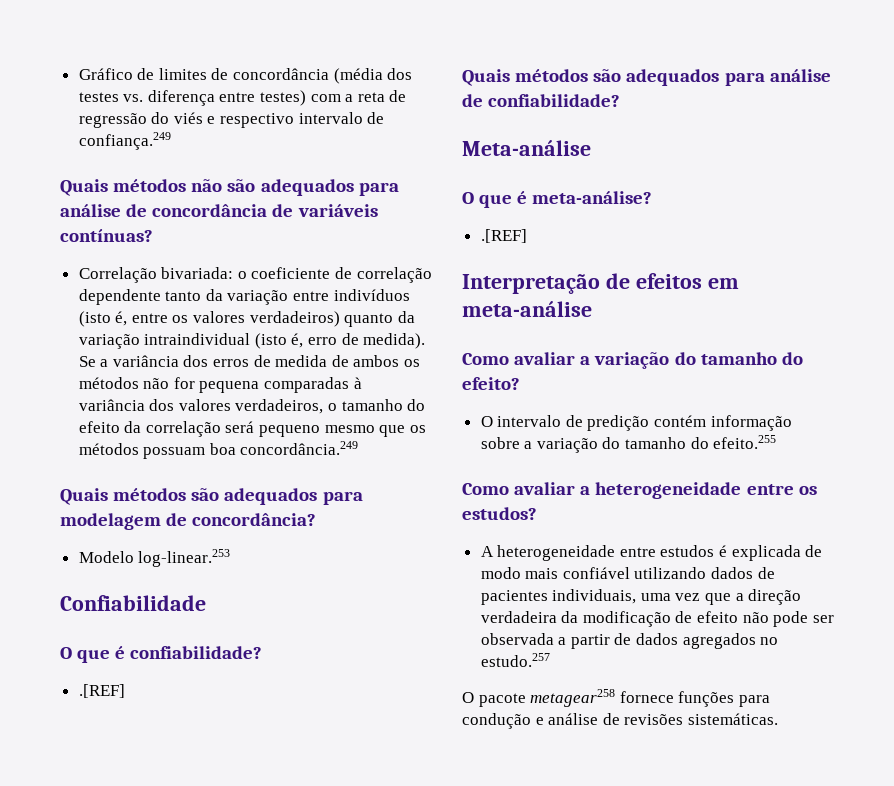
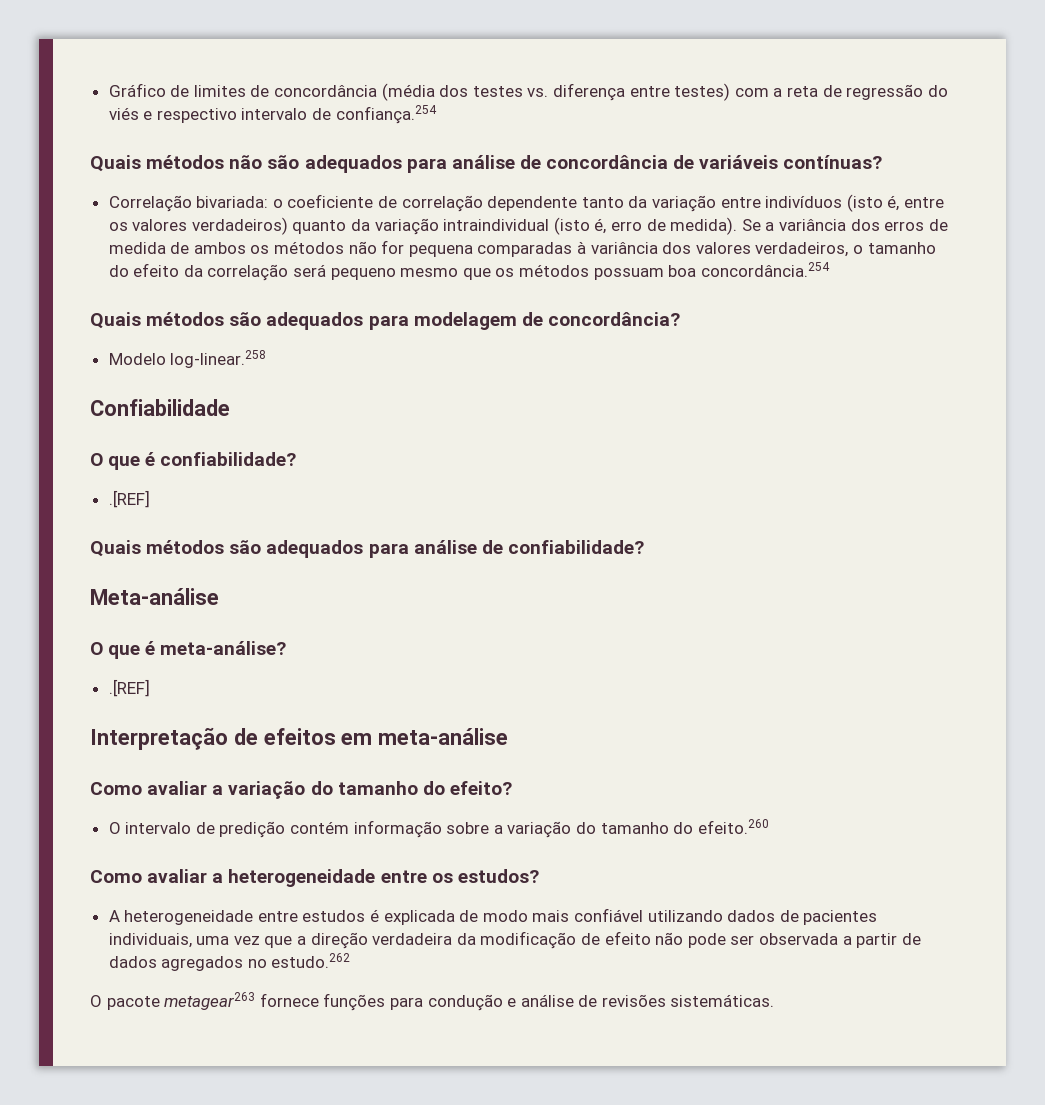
[78,132,171,150] confiança.249 -> [335,105,437,124] confiança.254
[240,441,359,455] concordância.249 -> [700,262,830,277] concordância.254
[138,549,231,567] log-linear.253 -> [170,350,267,368] log-linear.258
[713,435,777,449] efeito.255 -> [697,819,769,834] efeito.260
[480,653,550,667] estudo.257 -> [271,953,351,968] estudo.262
[530,689,616,707] metagear258 -> [164,992,256,1010] metagear263

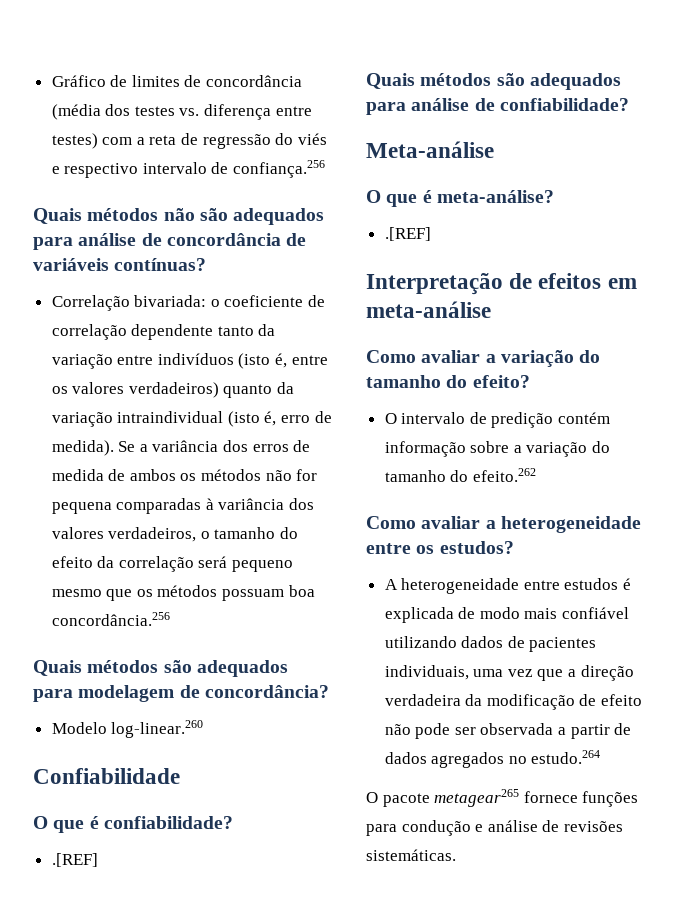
[335,105,437,124] confiança.254 -> [233,160,326,178] confiança.256
[700,262,830,277] concordância.254 -> [51,612,170,626] concordância.256
[170,350,267,368] log-linear.258 -> [111,720,204,738] log-linear.260
[697,819,769,834] efeito.260 -> [472,468,536,482] efeito.262
[271,953,351,968] estudo.262 -> [531,750,601,764] estudo.264
[164,992,256,1010] metagear263 -> [434,789,520,807] metagear265

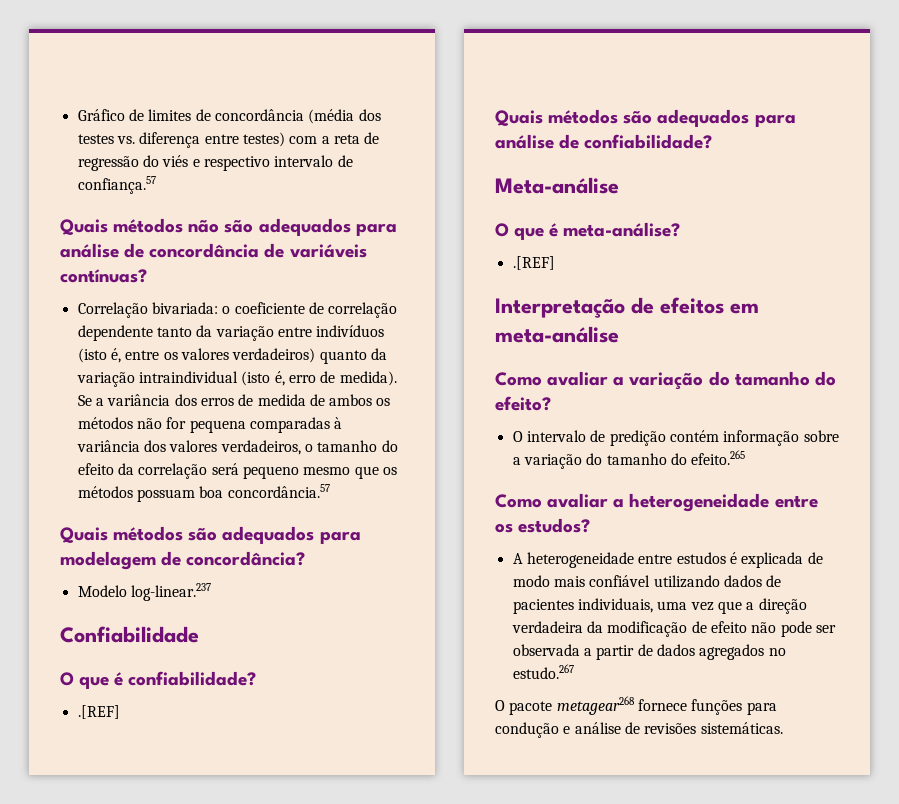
[233,160,326,178] confiança.256 -> [77,176,156,194] confiança.57
[51,612,170,626] concordância.256 -> [227,484,330,498] concordância.57
[111,720,204,738] log-linear.260 -> [130,583,211,601] log-linear.237
[472,468,536,482] efeito.262 -> [691,450,746,465] efeito.265
[531,750,601,764] estudo.264 -> [512,664,574,679] estudo.267
[434,789,520,807] metagear265 -> [556,696,635,715] metagear268

